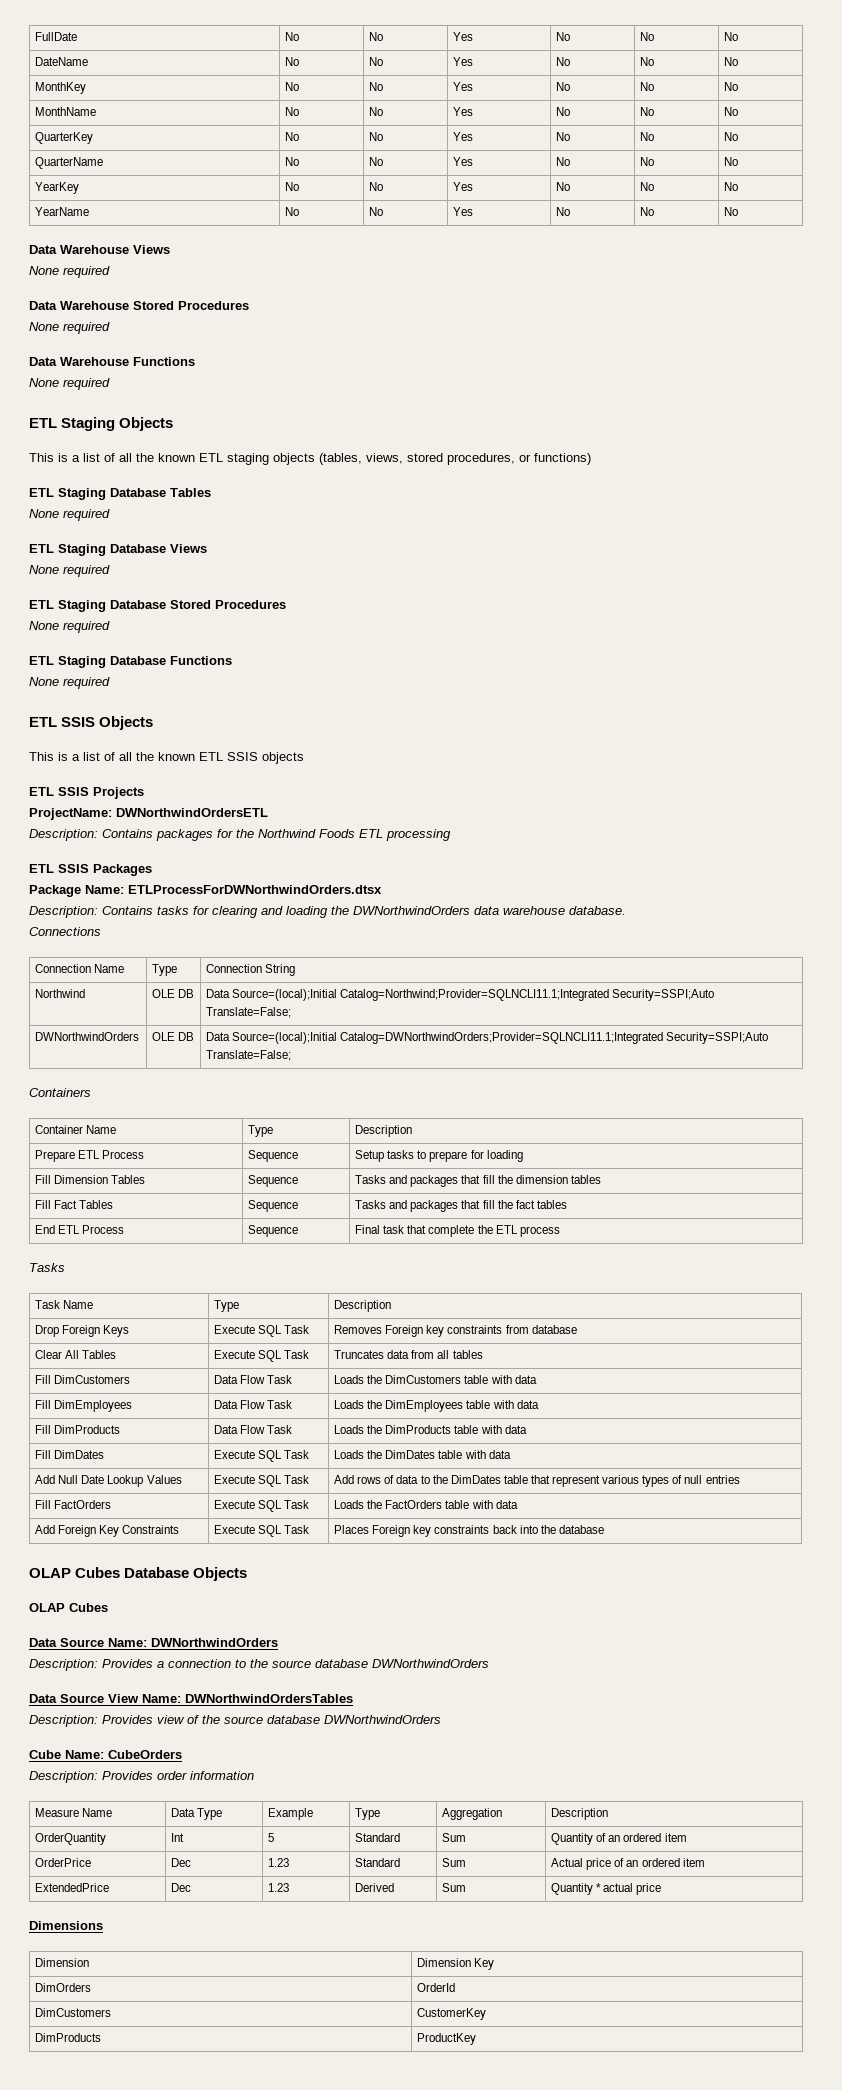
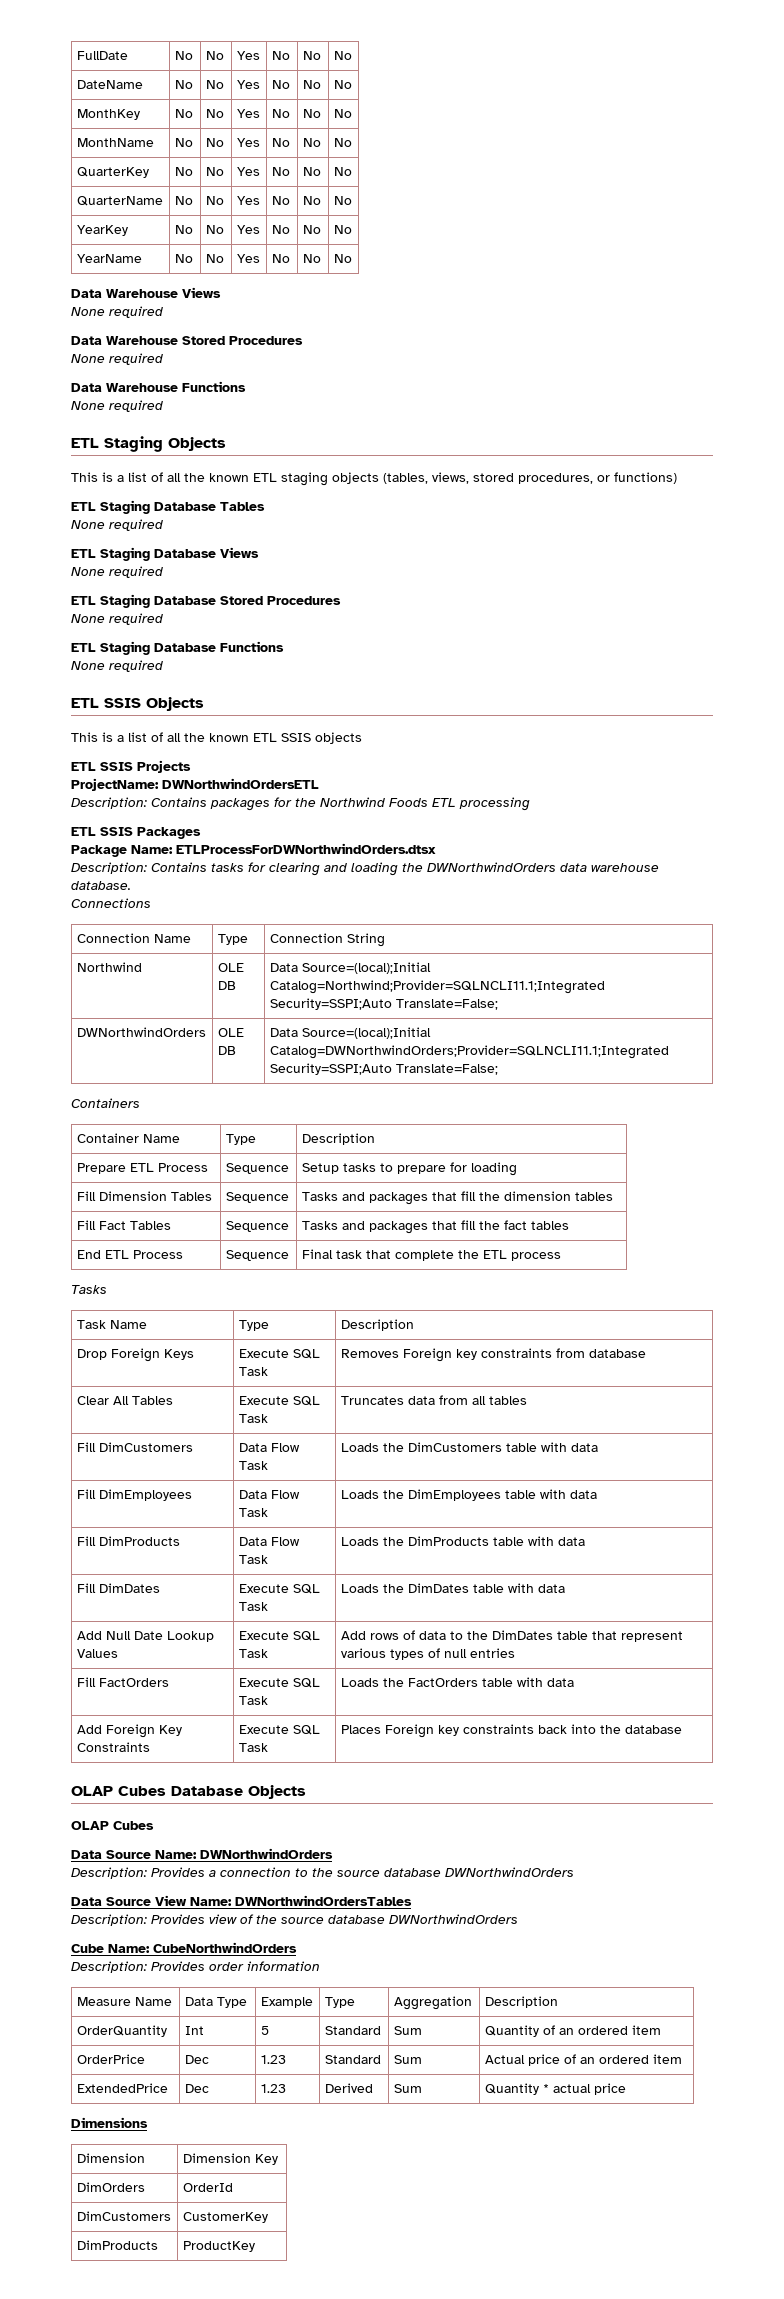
[108,1750,182,1759] CubeOrders -> [153,1942,297,1953] CubeNorthwindOrders

